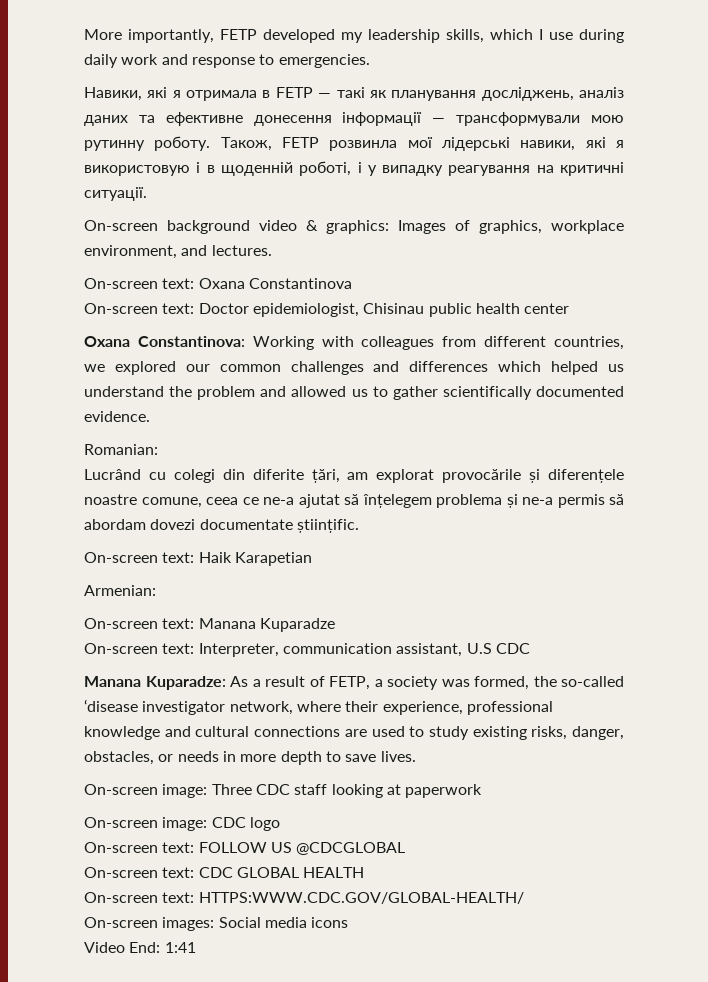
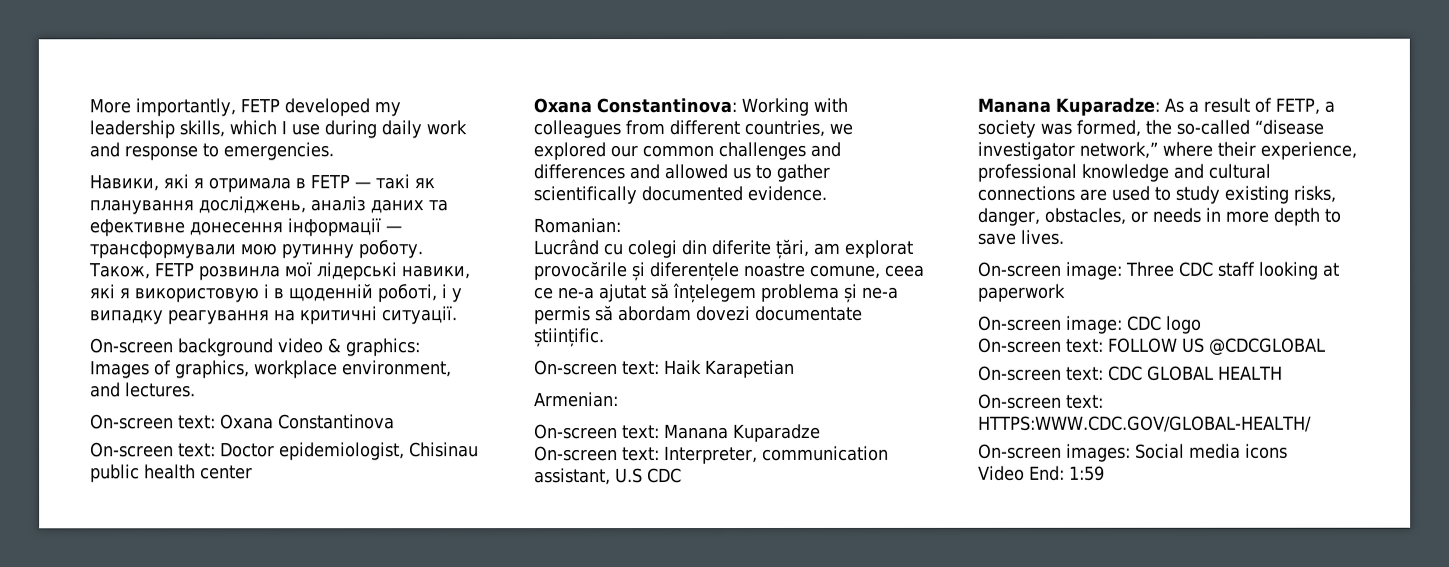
[498,361,625,375] [84,386,256,400] which helped us understand the problem -> (625, 172) none
[84,699,293,715] ‘disease investigator network, -> [1254,119,1324,135] [977,141,1158,160] “disease investigator network,”
[164,942,196,953] 1:41 -> [1069,465,1105,481] 1:59

